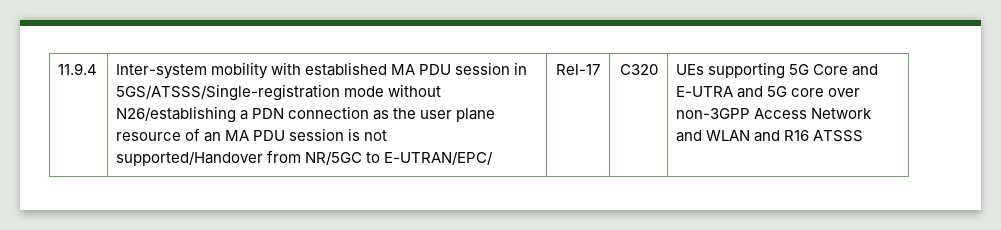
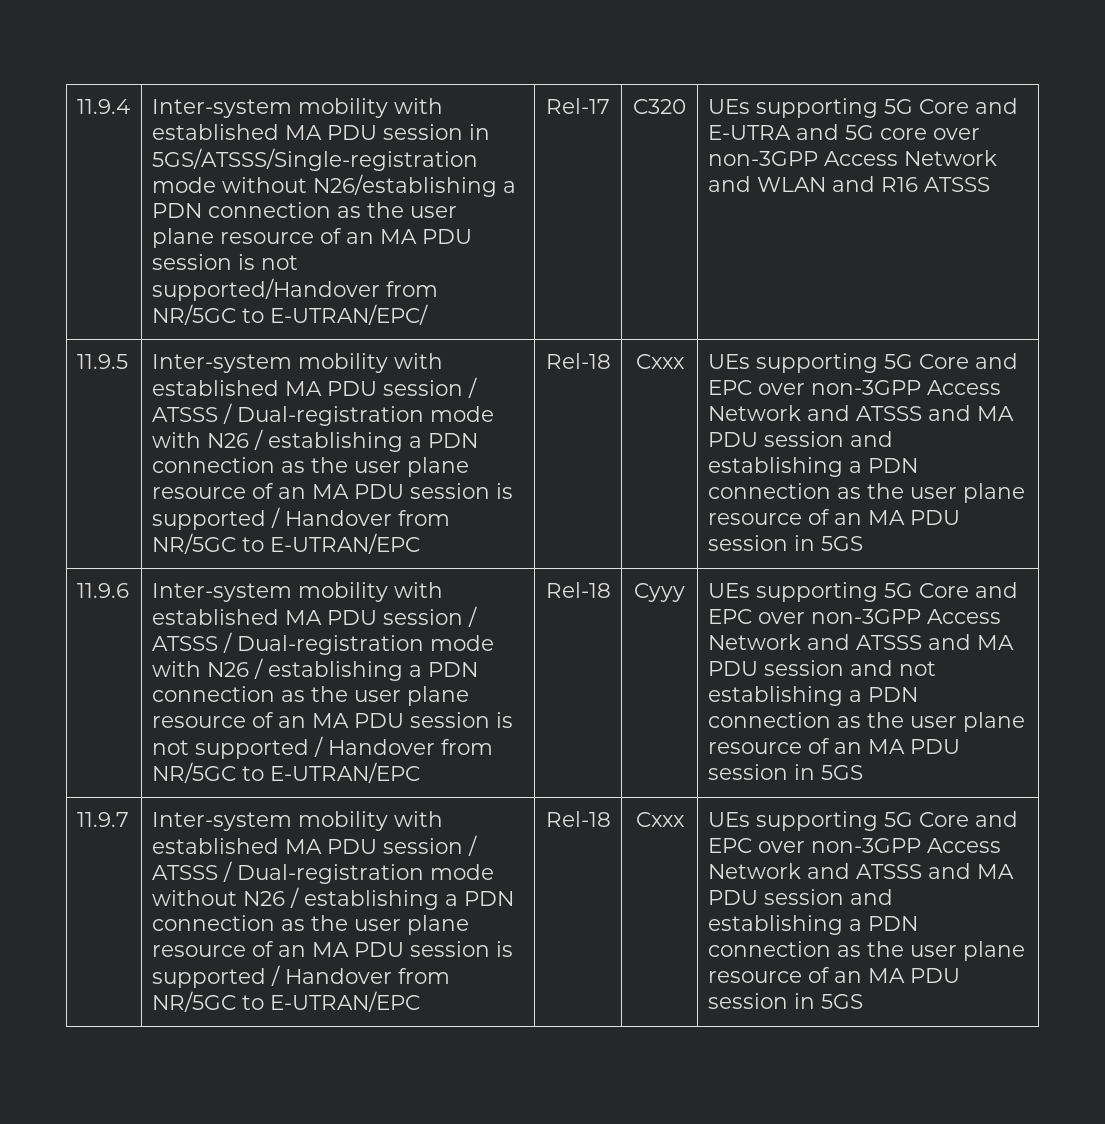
(864, 136) none -> [76,354,128,369] [151,353,443,373] [151,377,477,398] [151,403,494,426] [151,429,478,452] [151,457,469,477] [151,483,513,499] [151,507,450,530] [151,533,420,554] [545,353,611,369] [635,354,685,369] [707,353,1018,373] [707,380,1001,395] [707,405,1014,421] [707,431,893,447] [707,457,918,477] [707,483,1025,503] [707,509,960,525] [707,535,863,551] [76,583,129,598] [151,582,443,602] [151,606,477,627] [151,632,494,655] [151,658,478,681] [151,686,469,706] [151,712,513,728] [151,736,493,759] [151,762,420,783] [545,582,611,598] [634,583,685,602] [707,582,1018,602] [707,609,1001,624] [707,634,1014,650] [707,660,936,676] [707,686,918,706] [707,712,1025,732] [707,738,960,754] [707,764,863,780] [76,812,129,827] [151,811,443,831] [151,835,477,856] [151,861,494,884] [151,887,514,910] [151,915,469,935] [151,941,513,957] [151,965,450,988] [151,991,420,1012] [545,811,611,827] [635,812,685,827] [707,811,1018,831] [707,838,1001,853] [707,863,1014,879] [707,889,893,905] [707,915,918,935] [707,941,1025,961] [707,967,960,983] [707,993,863,1009] // 11.9.5 | Inter-system mobility with established MA PDU session / ATSSS / Dual-registration mode with N26 / establishing a PDN connection as the user plane resource of an MA PDU session is supported / Handover from NR/5GC to E-UTRAN/EPC | Rel-18 | Cxxx | UEs supporting 5G Core and EPC over non-3GPP Access Network and ATSSS and MA PDU session and establishing a PDN connection as the user plane resource of an MA PDU session in 5GS // 11.9.6 | Inter-system mobility with established MA PDU session / ATSSS / Dual-registration mode with N26 / establishing a PDN connection as the user plane resource of an MA PDU session is not supported / Handover from NR/5GC to E-UTRAN/EPC | Rel-18 | Cyyy | UEs supporting 5G Core and EPC over non-3GPP Access Network and ATSSS and MA PDU session and not establishing a PDN connection as the user plane resource of an MA PDU session in 5GS // 11.9.7 | Inter-system mobility with established MA PDU session / ATSSS / Dual-registration mode without N26 / establishing a PDN connection as the user plane resource of an MA PDU session is supported / Handover from NR/5GC to E-UTRAN/EPC | Rel-18 | Cxxx | UEs supporting 5G Core and EPC over non-3GPP Access Network and ATSSS and MA PDU session and establishing a PDN connection as the user plane resource of an MA PDU session in 5GS

